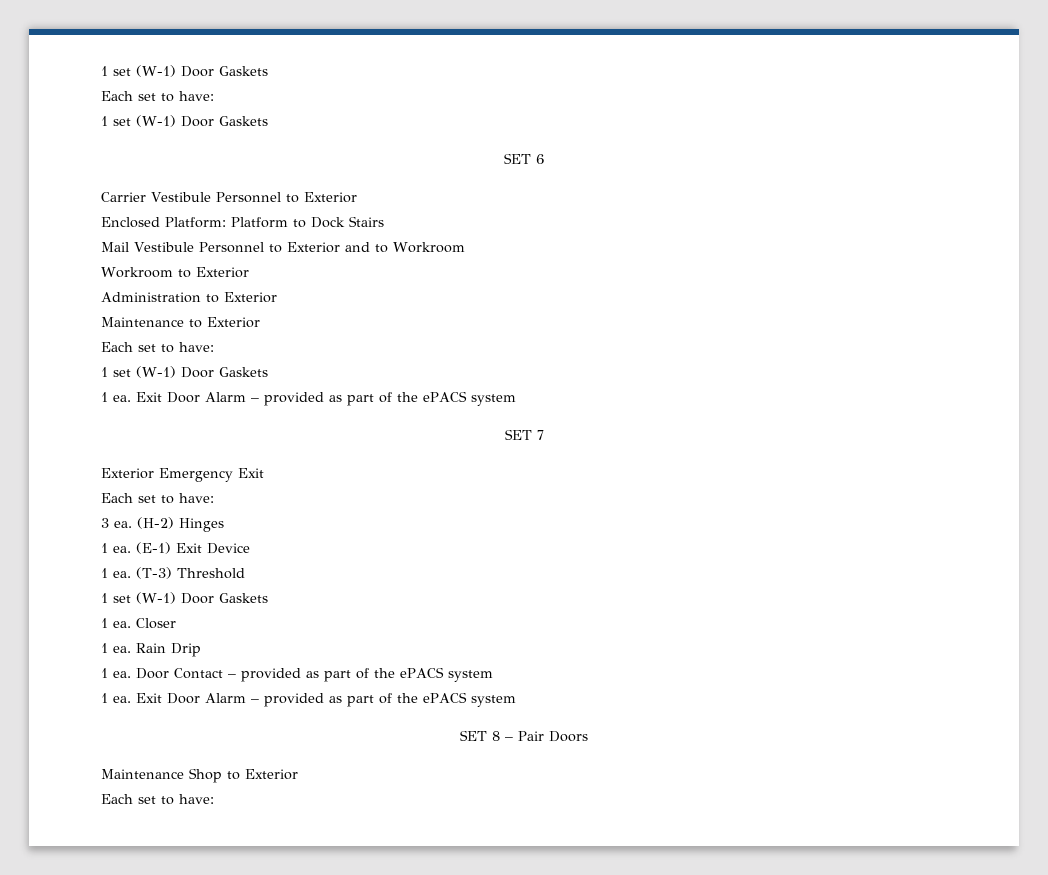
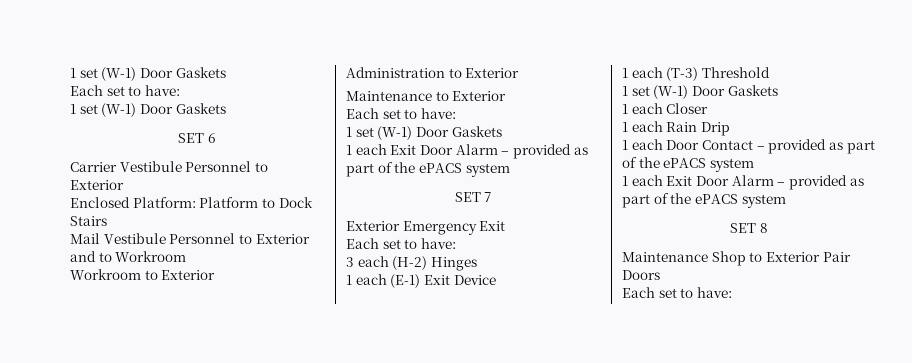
[113,395,131,402] ea. -> [355,144,387,155] each
[114,521,132,528] ea. -> [357,256,389,267] each
[113,546,131,553] ea. -> [355,274,387,285] each
[113,571,131,578] ea. -> [631,67,663,78] each
[113,621,131,628] ea. -> [631,103,663,114] each
[113,646,131,653] ea. -> [631,121,663,132] each
[113,671,131,678] ea. -> [631,139,663,150] each
[113,696,131,703] ea. -> [631,175,663,186] each
[505,731,588,742] – Pair Doors -> (768, 228) none
(298, 774) none -> [822,252,851,262] [622,270,660,280] Pair Doors

